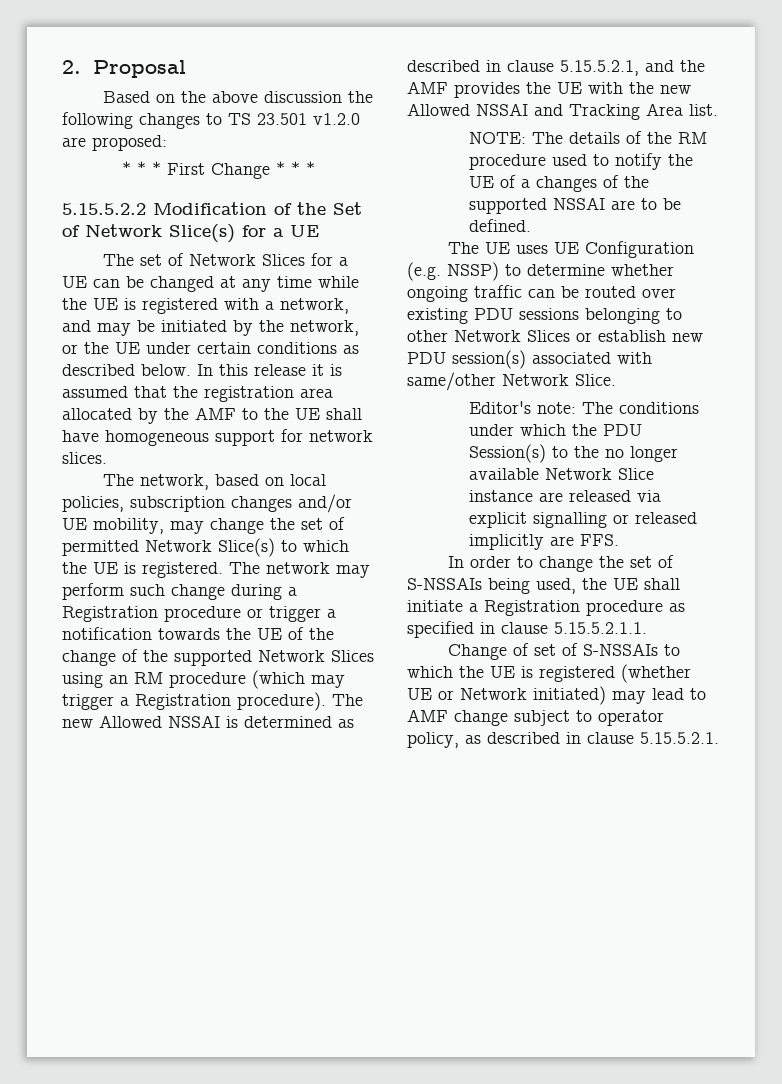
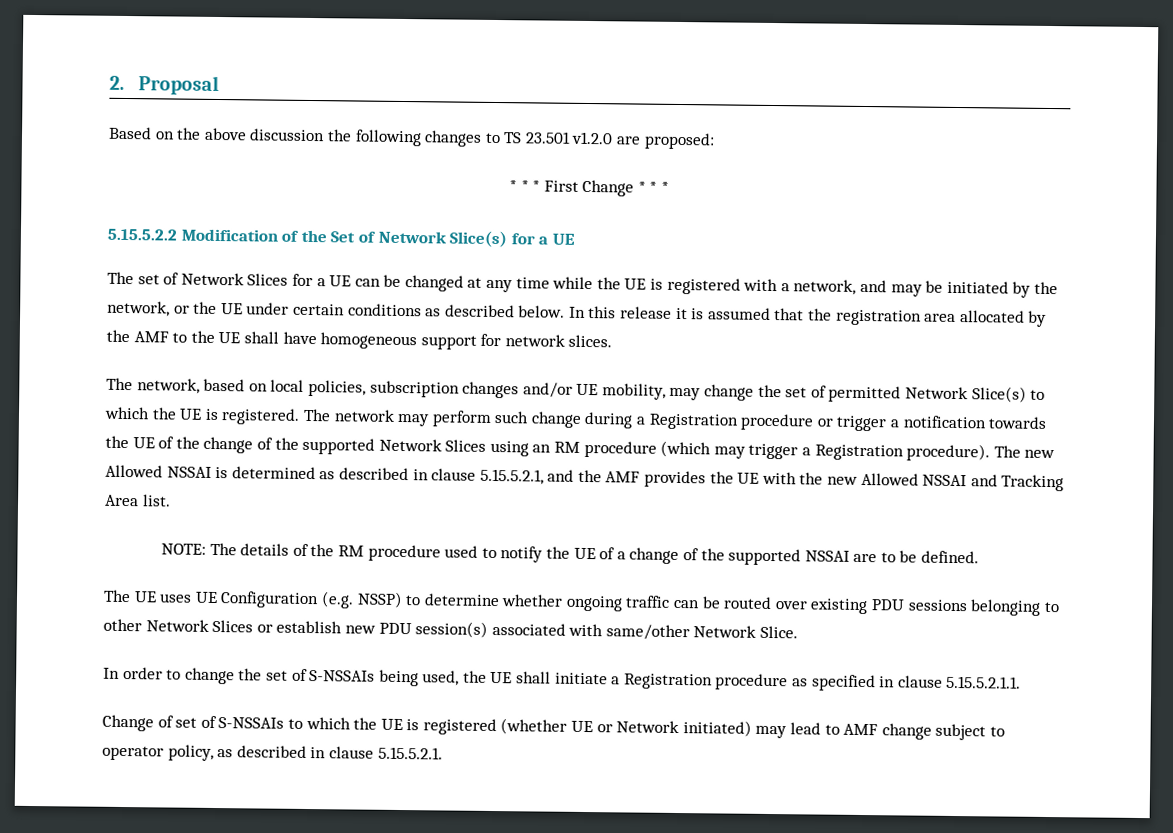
[535,176,597,192] changes -> [629,547,680,565] change
[468,401,699,414] [468,424,642,436] [468,444,678,463] [468,468,654,480] [468,490,661,502] [468,512,697,528] [468,534,619,550] // Editor's note: The conditions under which the PDU Session(s) to the no longer available Network Slice instance are released via explicit signalling or released implicitly are FFS. -> (799, 632) none

